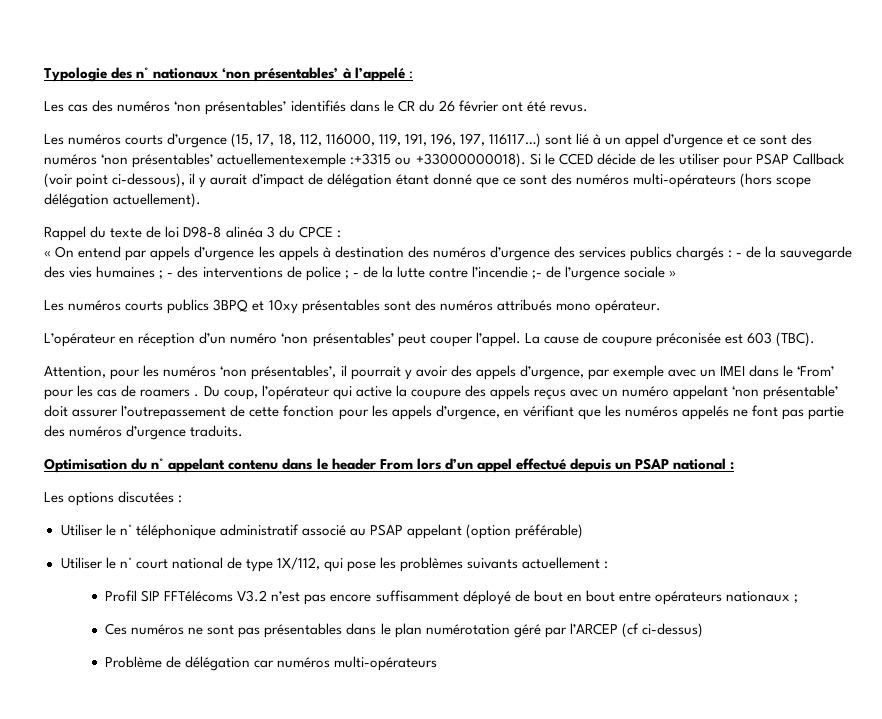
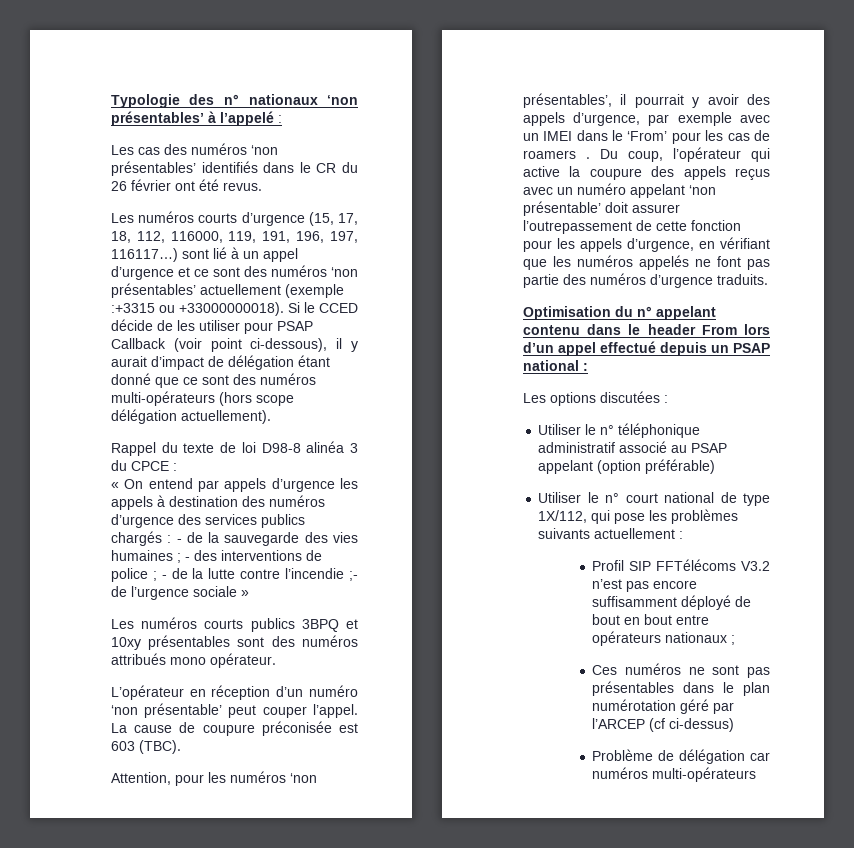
[217,153,347,168] actuellementexemple -> [199,284,344,298] actuellement (exemple
[312,332,394,347] présentables’ -> [144,703,223,718] présentable’

